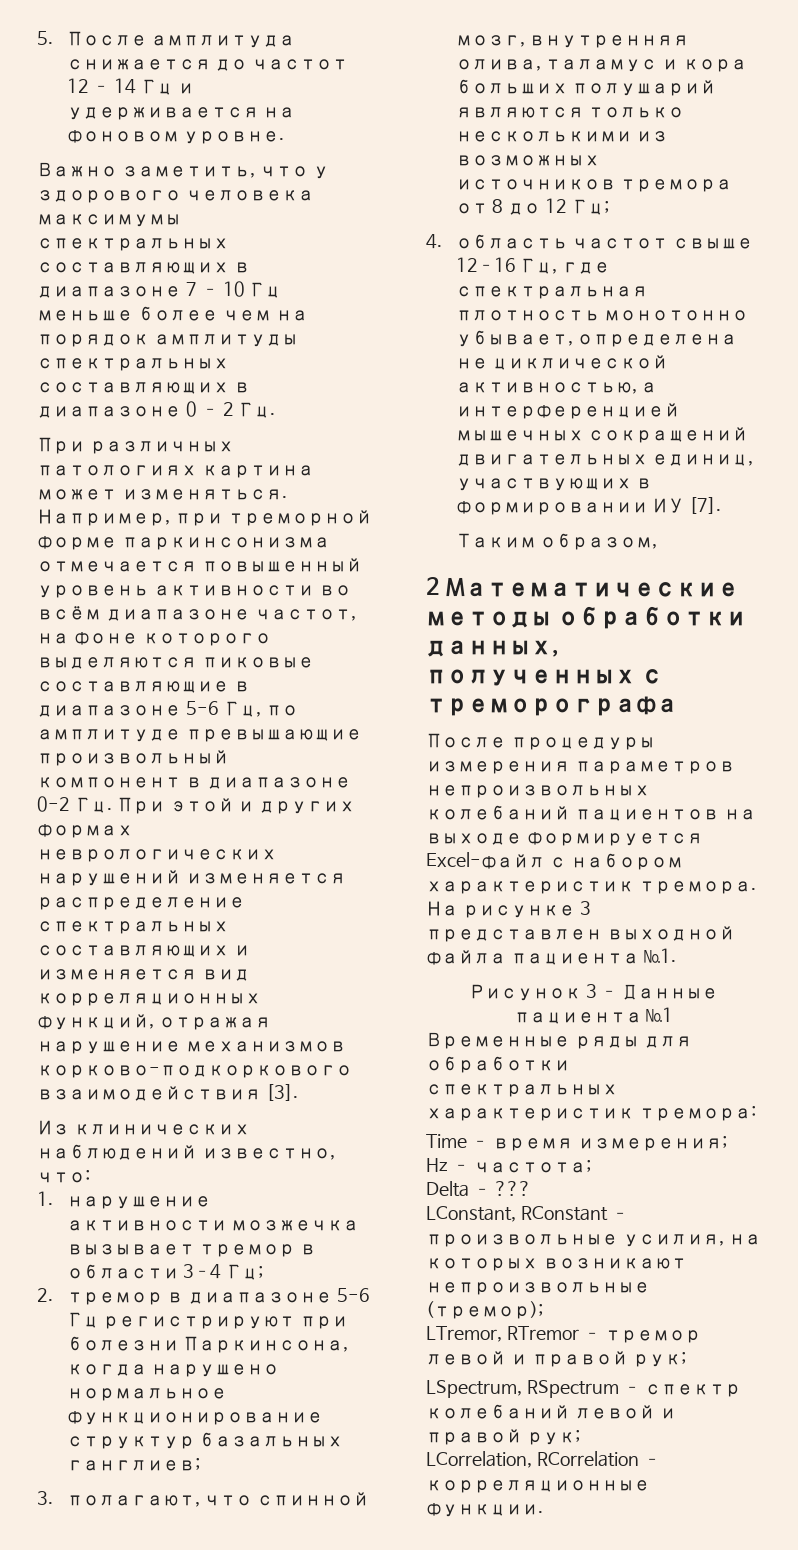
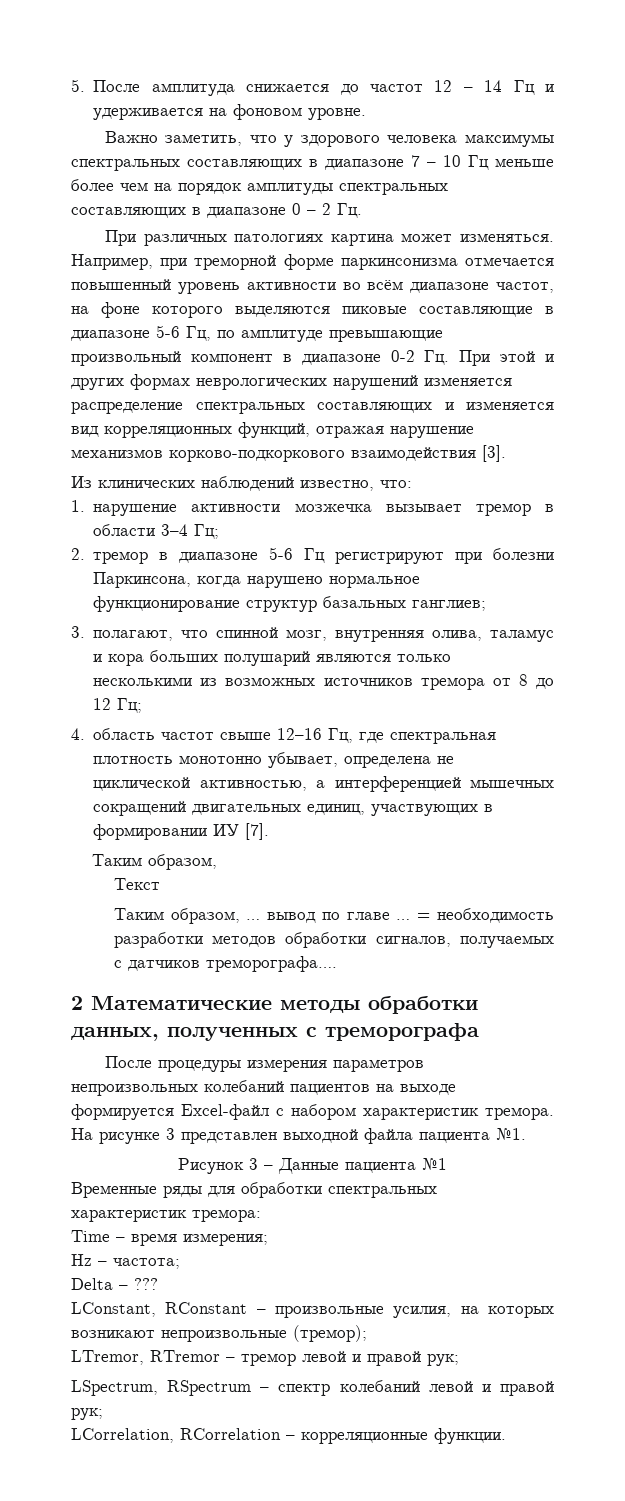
(658, 541) none -> [113,878,160,890] [113,908,555,924] [113,932,554,948] [113,956,337,972] // Текст // Таким образом, … вывод по главе … = необходимость разработки методов обработки сигналов, получаемых с датчиков треморографа….

